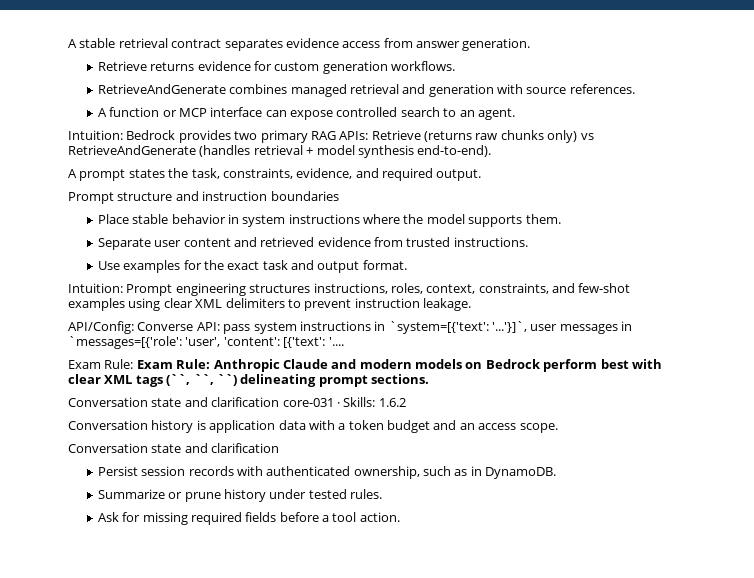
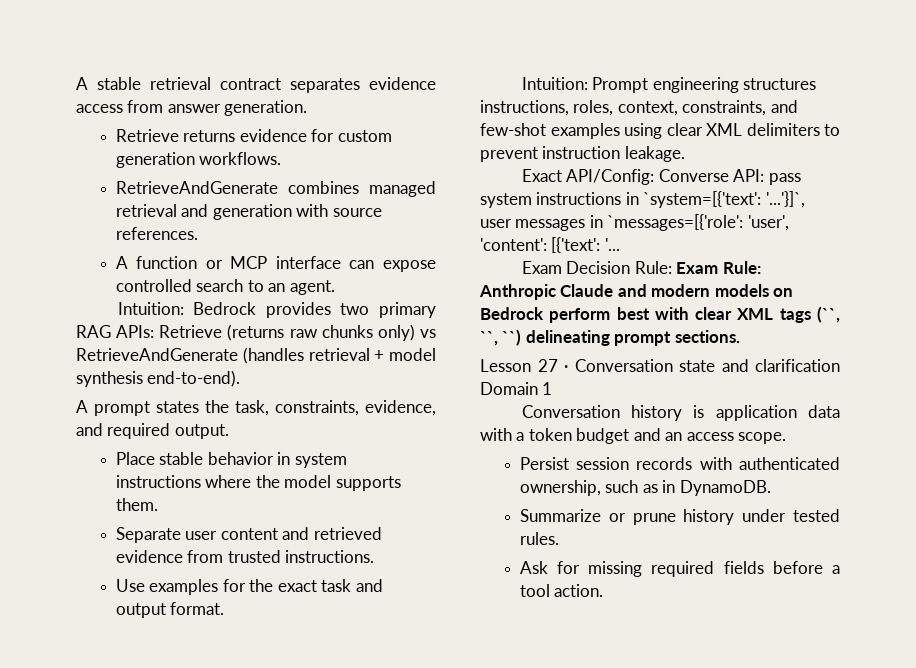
[68,191,339,204] // Prompt structure and instruction boundaries -> (229, 431) none
(471, 304) none -> [521,169,562,182] Exact
[328,337,344,346] [68,360,101,369] '.... // Exam -> [604,238,620,251] [521,261,631,274] '... // Exam Decision
[68,397,406,407] Conversation state and clarification core-031 · Skills: 1.6.2 -> [480,359,840,372] [480,382,553,395] Lesson 27 · Conversation state and clarification Domain 1
[68,443,280,453] // Conversation state and clarification -> (787, 438) none

